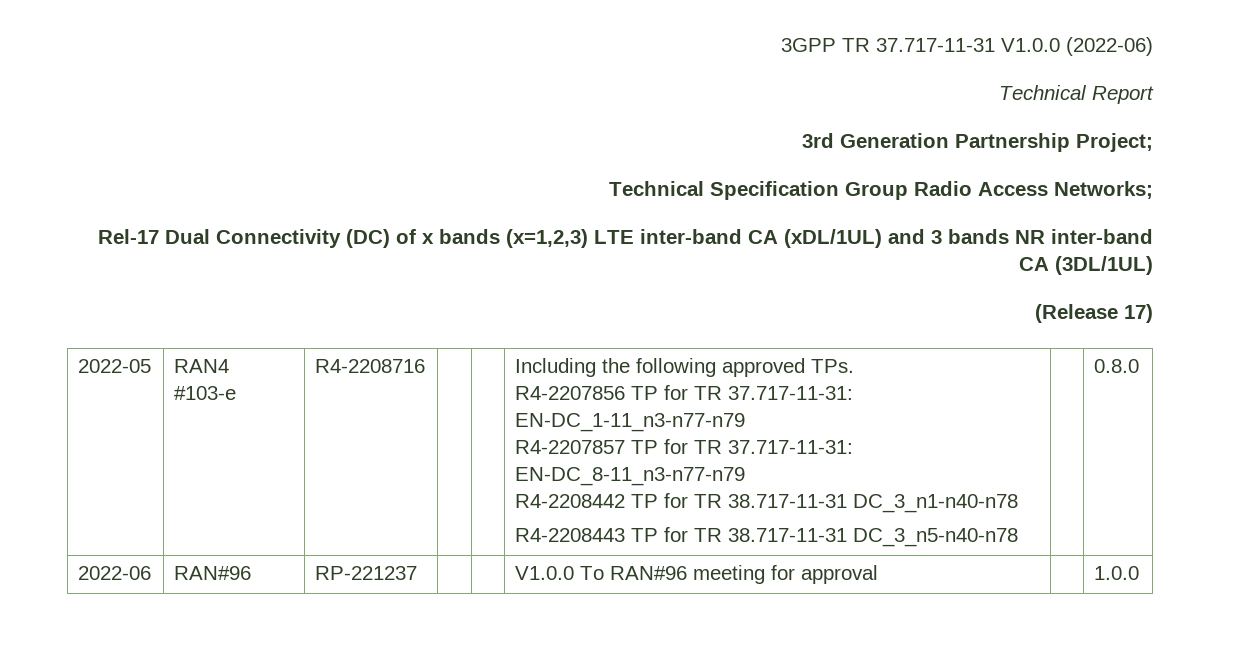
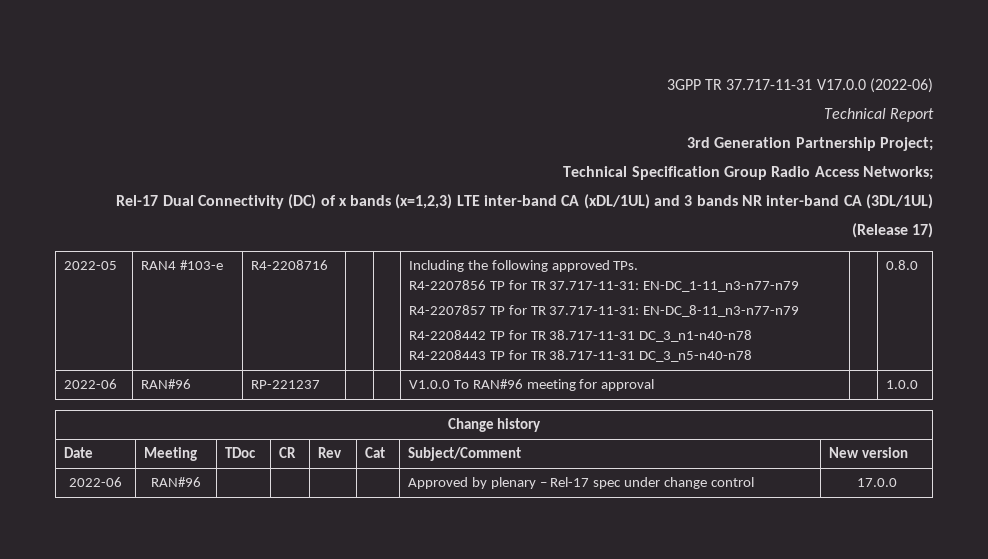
[1001,38,1060,52] V1.0.0 -> [816,79,866,90] V17.0.0
(1140, 573) none -> [447,418,542,432] [63,447,93,458] [143,447,197,461] [224,447,256,458] [278,447,296,458] [317,447,342,458] [364,447,385,458] [407,447,521,461] [828,447,908,458] [69,477,122,487] [151,477,201,487] [407,477,755,489] [856,478,897,487] // Change history // Date | Meeting | TDoc | CR | Rev | Cat | Subject/Comment | New version // 2022-06 | RAN#96 | | | | | Approved by plenary – Rel-17 spec under change control | 17.0.0

